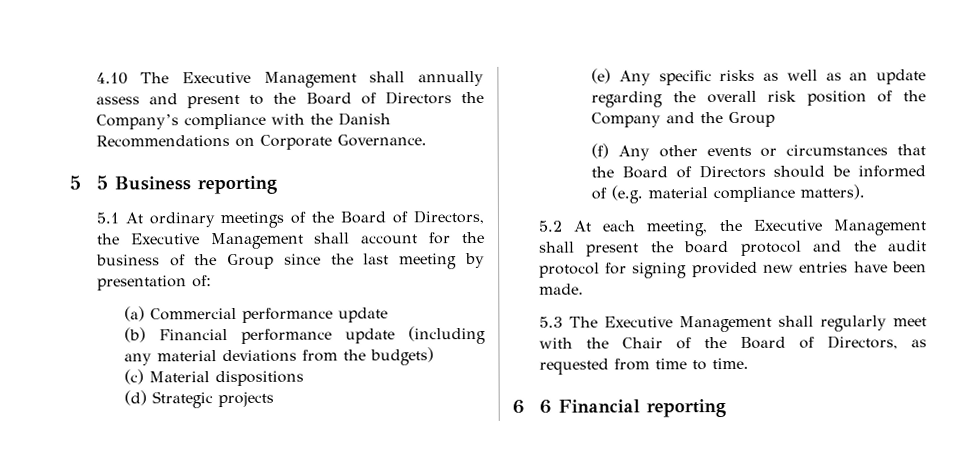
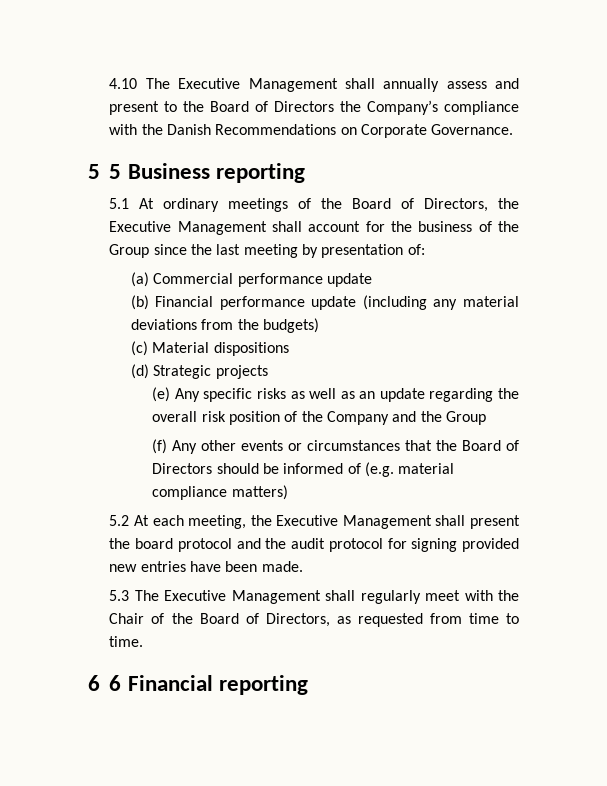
[800,184,866,200] matters). -> [231,485,288,500] matters)

